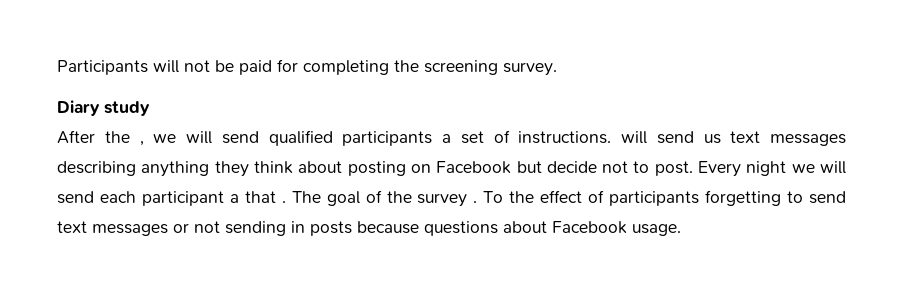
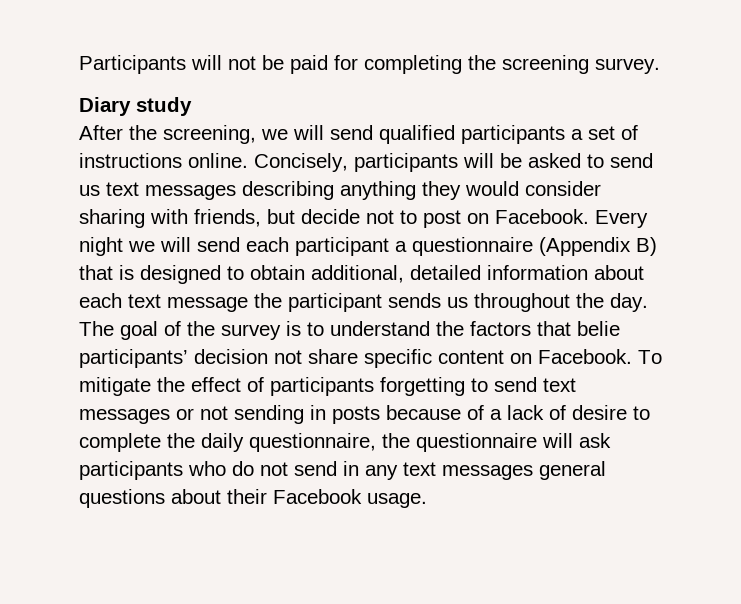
[139,141,144,146] , -> [163,125,256,144] screening,
[518,131,647,144] instructions. will -> [79,153,604,172] instructions online. Concisely, participants will be asked to
[253,161,512,176] think about posting on Facebook -> [465,181,601,196] [79,209,261,228] would consider sharing with friends,
[654,161,693,176] post. -> [423,209,589,228] post on Facebook.
[244,191,286,203] that . -> [412,237,657,256] [79,265,644,284] [79,293,648,312] questionnaire (Appendix B) that is designed to obtain additional, detailed information about each text message the participant sends us throughout the day.
[473,191,504,203] . To -> [286,321,620,336] [79,349,662,368] [79,377,151,396] is to understand the factors that belie participants’ decision not share specific content on Facebook. To mitigate
(419, 227) none -> [467,405,650,420] [79,433,611,452] [79,461,606,480] of a lack of desire to complete the daily questionnaire, the questionnaire will ask participants who do not send in any text messages general
(547, 227) none -> [227,489,267,504] their

